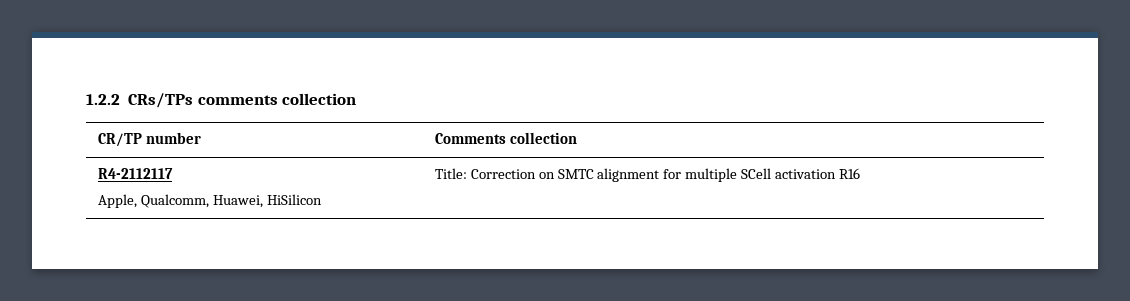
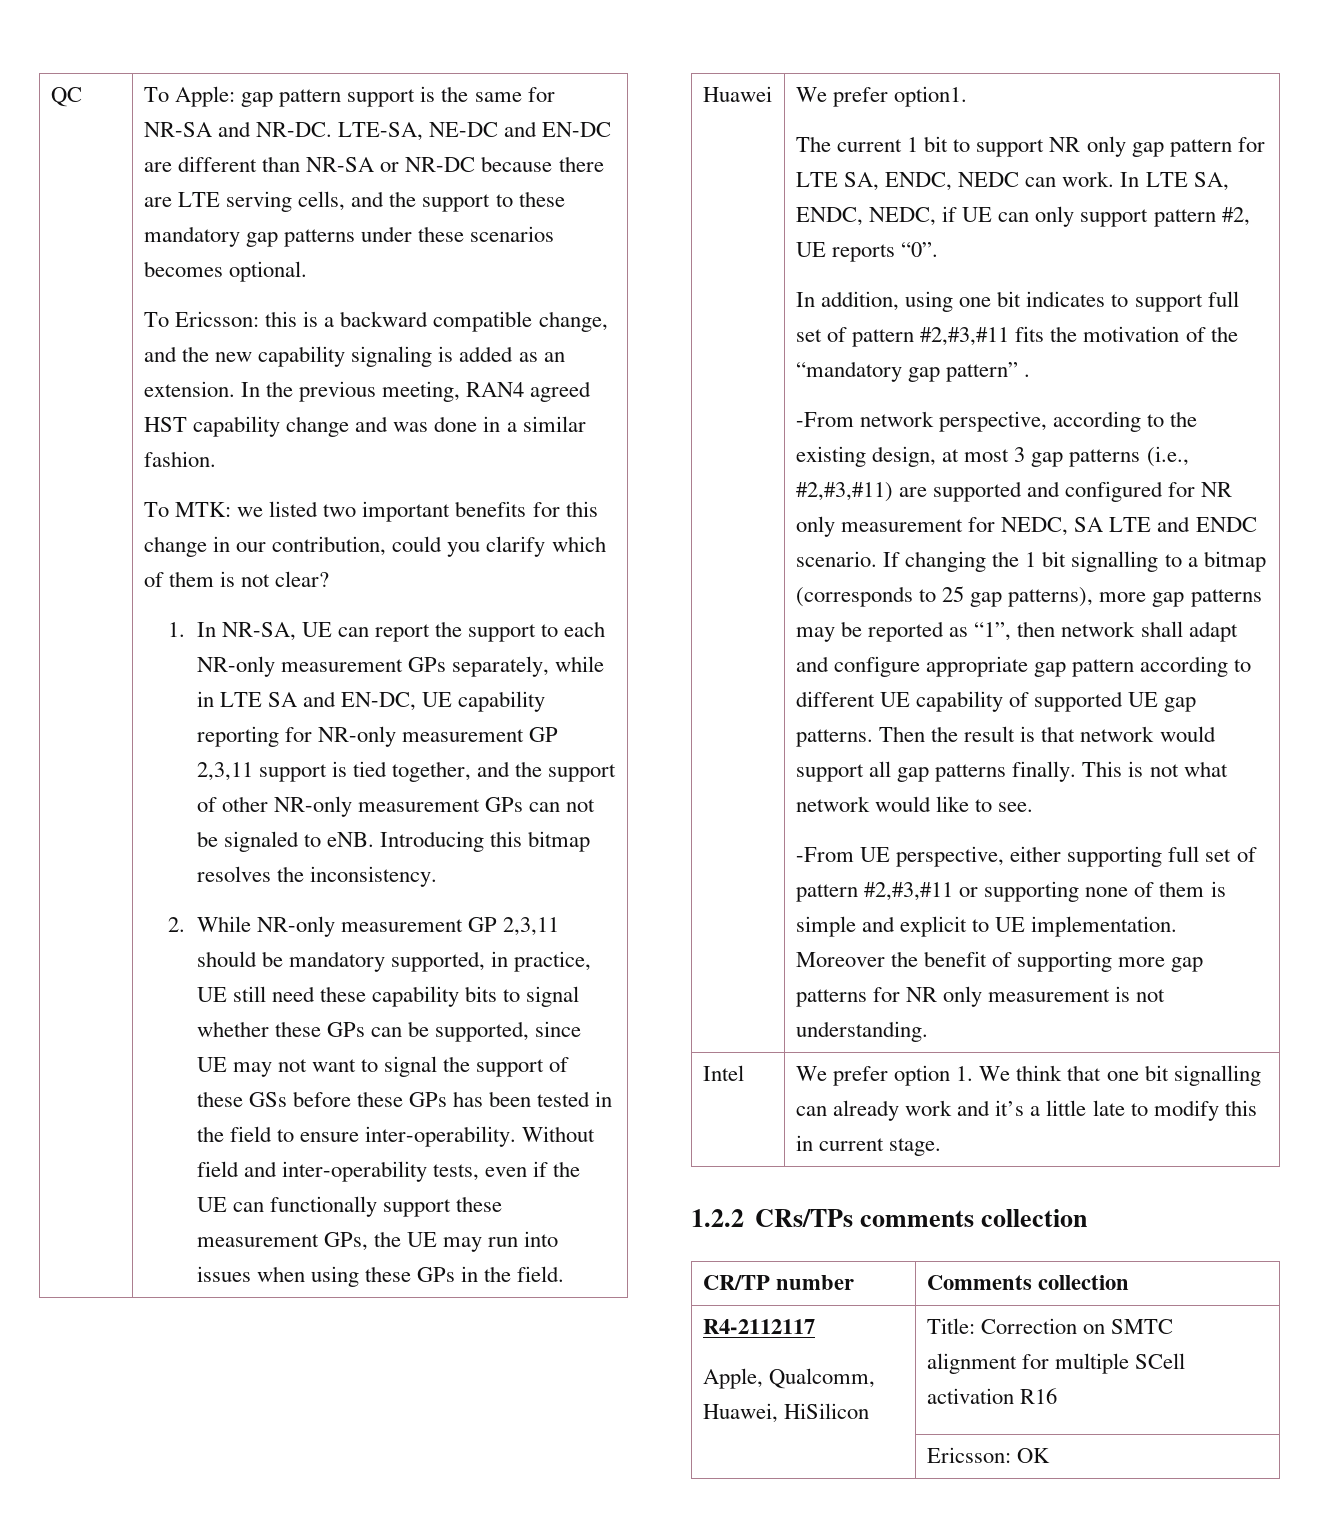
(86, 99) none -> [50,87,82,107] [143,86,555,107] [143,121,612,141] [143,156,604,172] [143,191,565,212] [143,226,555,247] [143,261,308,282] [143,311,608,332] [143,346,565,367] [143,381,592,402] [143,416,586,437] [143,451,216,467] [143,501,598,522] [143,536,606,557] [143,571,330,587] [168,621,606,642] [196,656,605,677] [196,691,546,712] [196,726,559,747] [196,761,617,782] [196,796,596,817] [196,831,591,852] [196,866,437,887] [168,916,560,937] [196,951,592,972] [196,986,580,1007] [196,1021,582,1042] [196,1056,570,1077] [196,1091,613,1107] [196,1126,596,1147] [196,1161,581,1182] [196,1196,503,1217] [196,1231,559,1252] [196,1266,565,1287] [702,86,772,102] [795,86,968,107] [795,136,1265,157] [795,171,1229,191] [795,206,1250,227] [795,242,939,262] [795,291,1239,312] [795,326,1238,347] [795,361,1031,382] [795,411,1198,432] [795,446,1189,467] [795,481,1233,502] [795,516,1257,537] [795,551,1266,572] [795,586,1262,607] [795,621,1238,642] [795,656,1252,677] [795,691,1197,712] [795,726,1216,747] [795,761,1228,782] [795,796,1034,812] [795,846,1257,867] [795,881,1226,902] [795,916,1178,937] [795,951,1204,972] [795,986,1166,1007] [795,1021,928,1042] [702,1065,744,1081] [795,1065,1261,1086] [795,1100,1257,1121] [795,1135,942,1156] QC | To Apple: gap pattern support is the same for NR-SA and NR-DC. LTE-SA, NE-DC and EN-DC are different than NR-SA or NR-DC because there are LTE serving cells, and the support to these mandatory gap patterns under these scenarios becomes optional. // To Ericsson: this is a backward compatible change, and the new capability signaling is added as an extension. In the previous meeting, RAN4 agreed HST capability change and was done in a similar fashion. // To MTK: we listed two important benefits for this change in our contribution, could you clarify which of them is not clear? // 1. In NR-SA, UE can report the support to each NR-only measurement GPs separately, while in LTE SA and EN-DC, UE capability reporting for NR-only measurement GP 2,3,11 support is tied together, and the support of other NR-only measurement GPs can not be signaled to eNB. Introducing this bitmap resolves the inconsistency. // 2. While NR-only measurement GP 2,3,11 should be mandatory supported, in practice, UE still need these capability bits to signal whether these GPs can be supported, since UE may not want to signal the support of these GSs before these GPs has been tested in the field to ensure inter-operability. Without field and inter-operability tests, even if the UE can functionally support these measurement GPs, the UE may run into issues when using these GPs in the field. // Huawei | We prefer option1. // The current 1 bit to support NR only gap pattern for LTE SA, ENDC, NEDC can work. In LTE SA, ENDC, NEDC, if UE can only support pattern #2, UE reports “0”. // In addition, using one bit indicates to support full set of pattern #2,#3,#11 fits the motivation of the “mandatory gap pattern” . // -From network perspective, according to the existing design, at most 3 gap patterns (i.e., #2,#3,#11) are supported and configured for NR only measurement for NEDC, SA LTE and ENDC scenario. If changing the 1 bit signalling to a bitmap (corresponds to 25 gap patterns), more gap patterns may be reported as “1”, then network shall adapt and configure appropriate gap pattern according to different UE capability of supported UE gap patterns. Then the result is that network would support all gap patterns finally. This is not what network would like to see. // -From UE perspective, either supporting full set of pattern #2,#3,#11 or supporting none of them is simple and explicit to UE implementation. Moreover the benefit of supporting more gap patterns for NR only measurement is not understanding. // Intel | We prefer option 1. We think that one bit signalling can already work and it’s a little late to modify this in current stage. //
(861, 173) none -> [926,1447,1051,1463] // | Ericsson: OK

